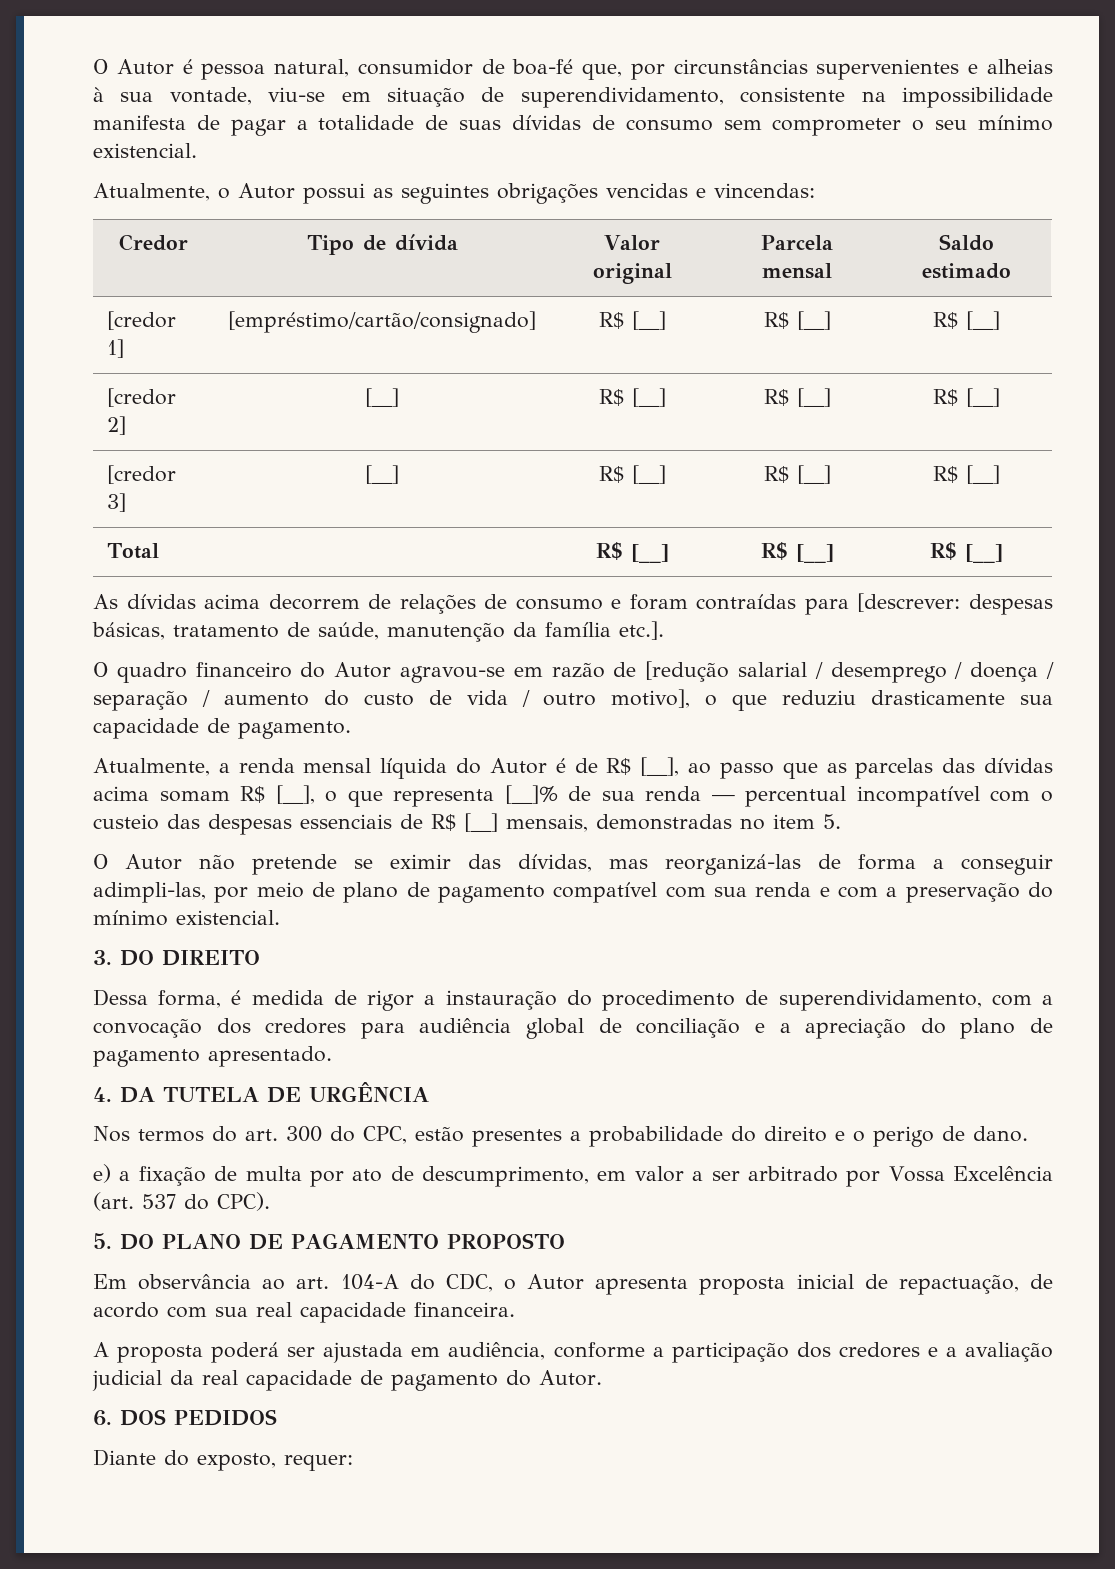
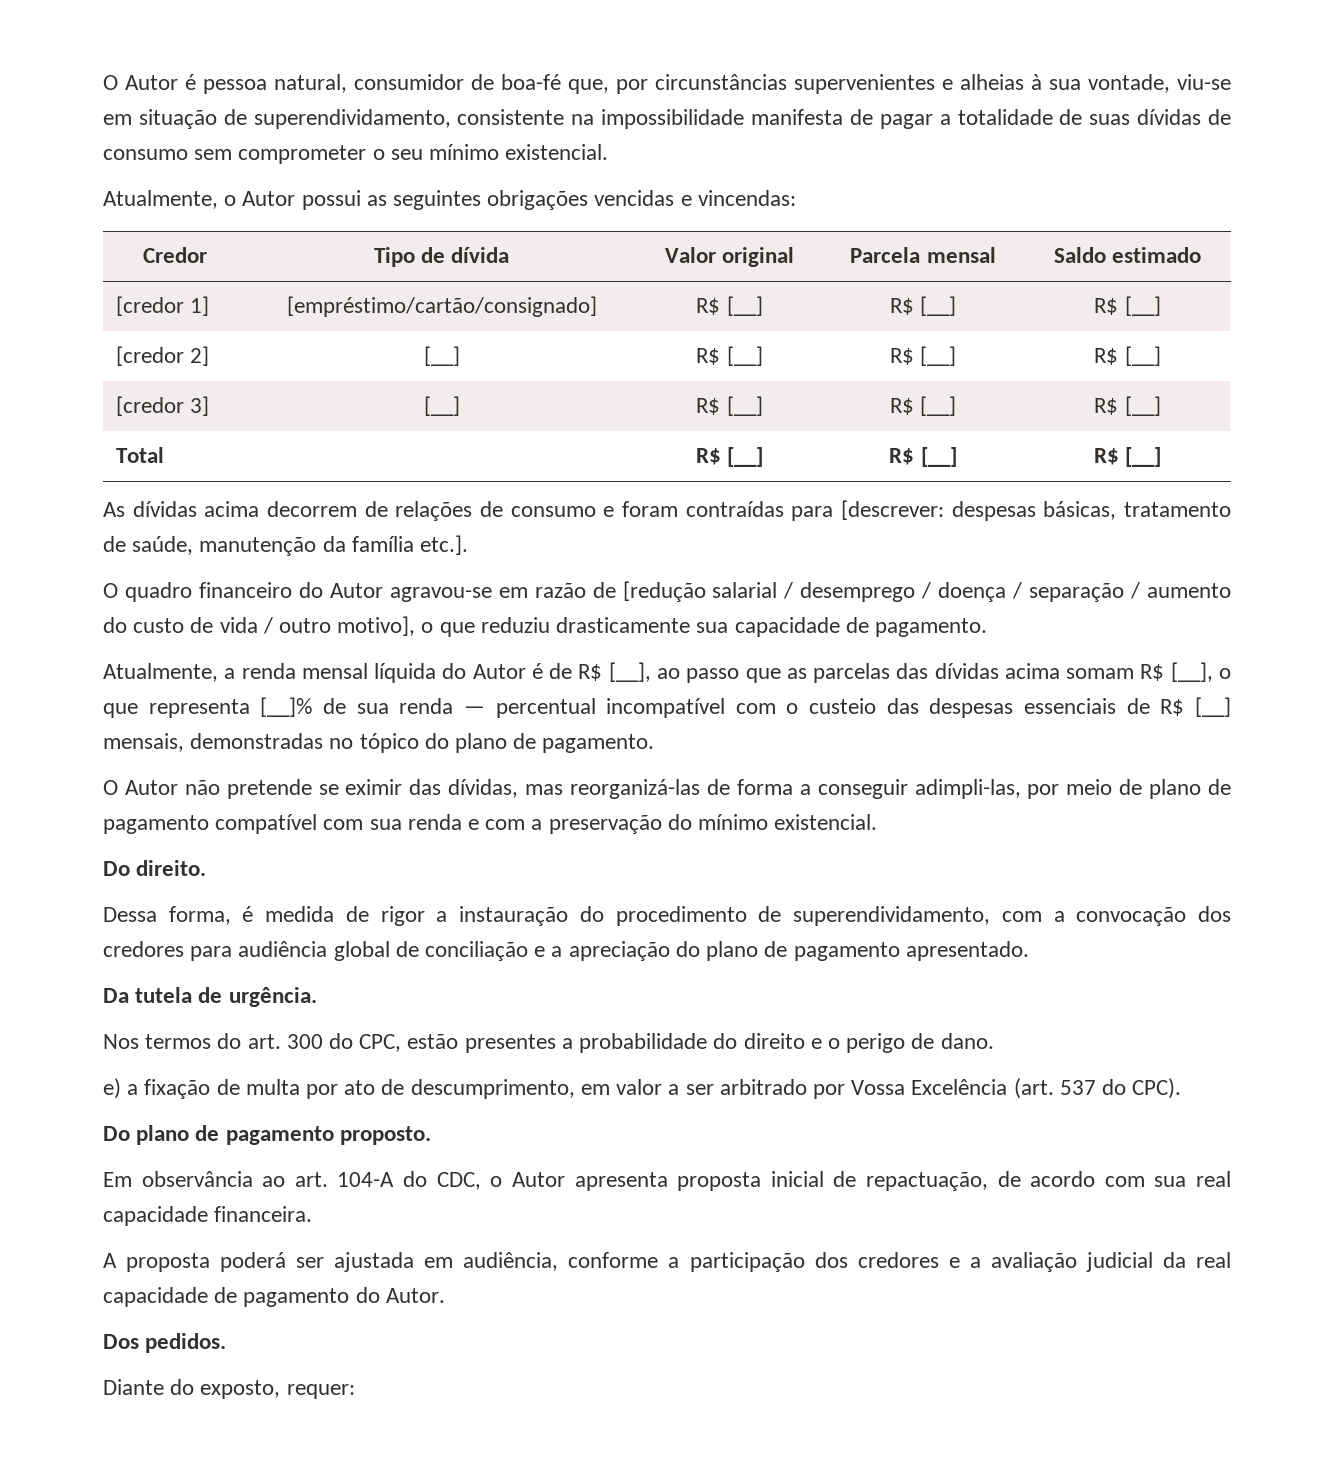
[773,814,841,829] item 5. -> [359,733,655,753] tópico do plano de pagamento.
[93,950,260,966] 3. DO DIREITO -> [103,860,207,876] Do direito.
[93,1082,429,1103] 4. DA TUTELA DE URGÊNCIA -> [103,987,317,1007] Da tutela de urgência.
[93,1233,565,1250] 5. DO PLANO DE PAGAMENTO PROPOSTO -> [103,1125,431,1145] Do plano de pagamento proposto.
[93,1409,277,1426] 6. DOS PEDIDOS -> [103,1333,227,1353] Dos pedidos.

